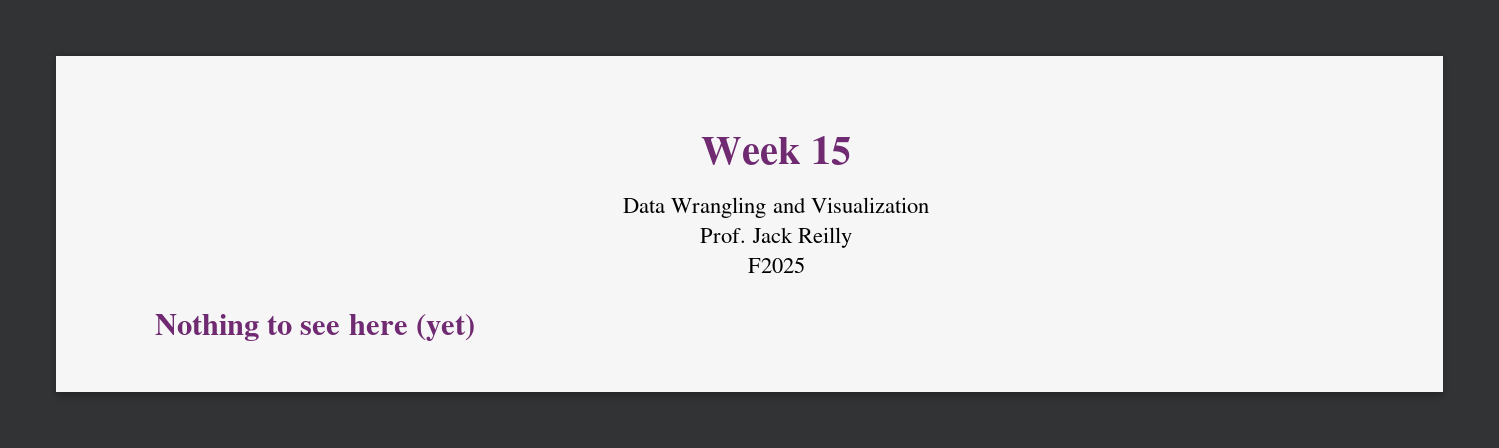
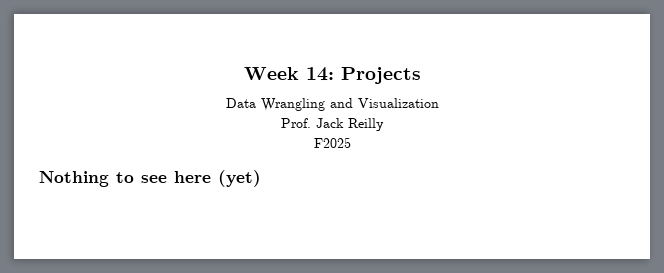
[811,136,852,165] 15 -> [305,67,421,84] 14: Projects

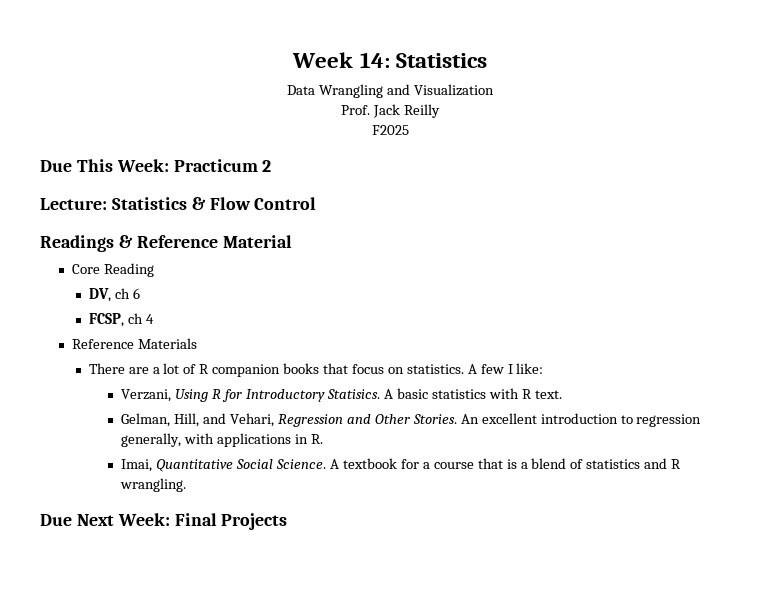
[340,67,421,84] Projects -> [395,53,487,68] Statistics
[39,170,261,187] Nothing to see here (yet) -> [40,159,272,172] [40,197,317,210] [40,235,292,252] [72,263,155,277] [88,288,140,302] [88,313,154,327] [72,338,198,349] [88,363,544,377] [121,388,562,402] [121,413,702,427] [121,433,324,447] [121,458,682,472] [120,478,187,492] [40,513,288,530] Due This Week: Practicum 2 // Lecture: Statistics & Flow Control // Readings & Reference Material // Core Reading // DV, ch 6 // FCSP, ch 4 // Reference Materials // There are a lot of R companion books that focus on statistics. A few I like: // Verzani, Using R for Introductory Statisics. A basic statistics with R text. // Gelman, Hill, and Vehari, Regression and Other Stories. An excellent introduction to regression generally, with applications in R. // Imai, Quantitative Social Science. A textbook for a course that is a blend of statistics and R wrangling. // Due Next Week: Final Projects

